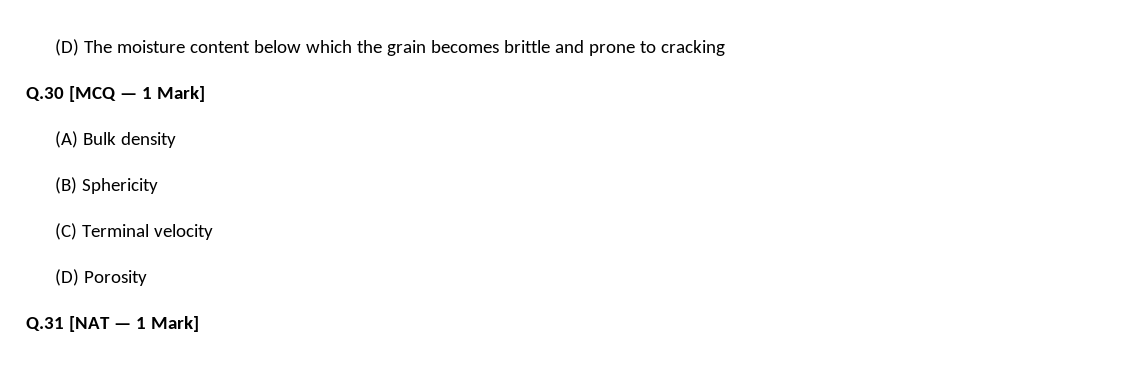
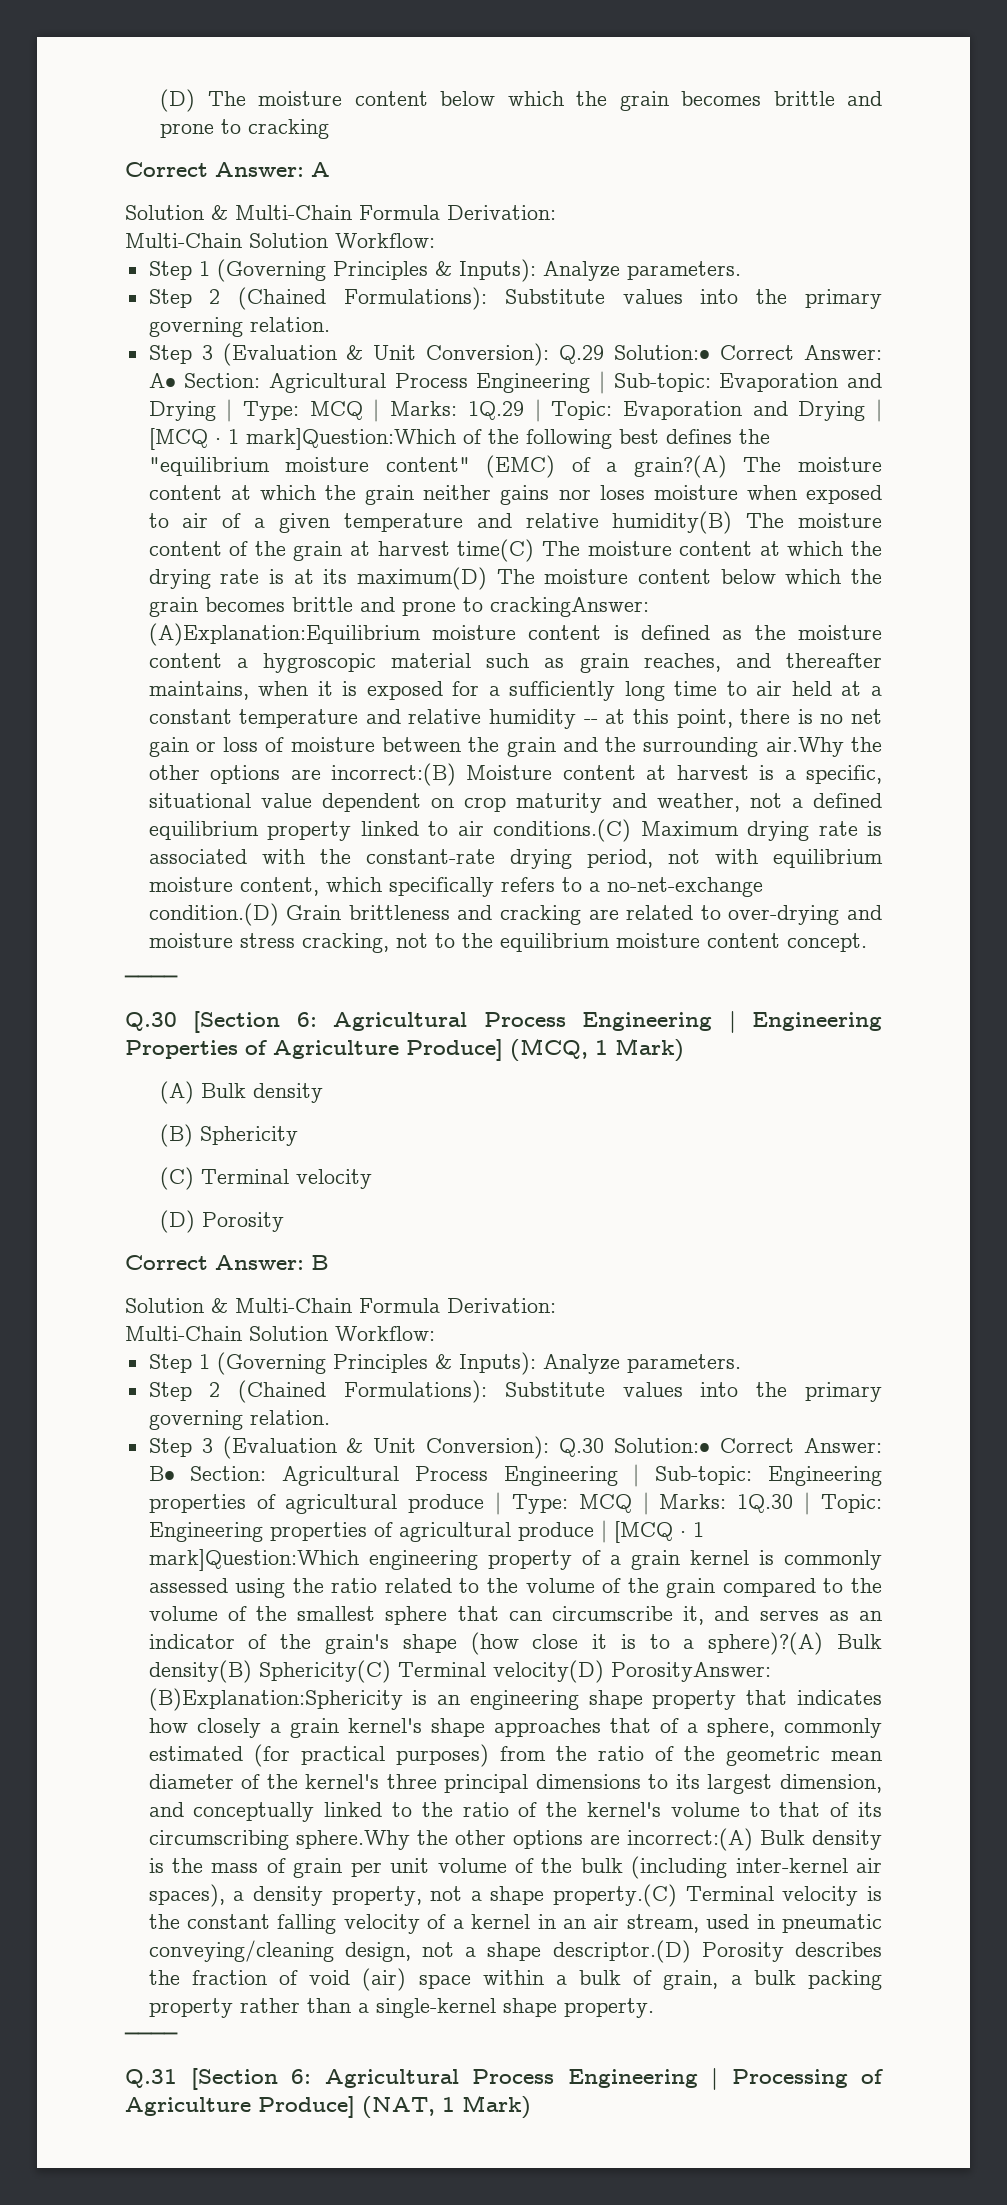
[26,86,205,102] Q.30 [MCQ — 1 Mark] -> [125,162,330,177] [125,205,556,220] [125,233,435,248] [148,259,741,282] [148,287,883,310] [148,317,330,337] [148,343,883,366] [148,371,882,394] [148,399,882,422] [148,428,770,450] [148,455,882,478] [148,485,882,505] [148,511,882,534] [148,539,882,562] [148,567,882,590] [148,597,649,617] [148,623,882,646] [148,653,882,673] [148,681,882,701] [148,709,882,729] [148,737,883,757] [148,763,882,786] [148,793,882,813] [148,819,883,842] [148,849,884,869] [148,877,763,897] [148,903,882,926] [148,933,867,953] [124,975,178,984] [125,1011,883,1033] [125,1038,684,1062] Correct Answer: A // Solution & Multi-Chain Formula Derivation: // Multi-Chain Solution Workflow: // Step 1 (Governing Principles & Inputs): Analyze parameters. // Step 2 (Chained Formulations): Substitute values into the primary governing relation. // Step 3 (Evaluation & Unit Conversion): Q.29 Solution:• Correct Answer: A• Section: Agricultural Process Engineering | Sub-topic: Evaporation and Drying | Type: MCQ | Marks: 1Q.29 | Topic: Evaporation and Drying | [MCQ · 1 mark]Question:Which of the following best defines the "equilibrium moisture content" (EMC) of a grain?(A) The moisture content at which the grain neither gains nor loses moisture when exposed to air of a given temperature and relative humidity(B) The moisture content of the grain at harvest time(C) The moisture content at which the drying rate is at its maximum(D) The moisture content below which the grain becomes brittle and prone to crackingAnswer: (A)Explanation:Equilibrium moisture content is defined as the moisture content a hygroscopic material such as grain reaches, and thereafter maintains, when it is exposed for a sufficiently long time to air held at a constant temperature and relative humidity -- at this point, there is no net gain or loss of moisture between the grain and the surrounding air.Why the other options are incorrect:(B) Moisture content at harvest is a specific, situational value dependent on crop maturity and weather, not a defined equilibrium property linked to air conditions.(C) Maximum drying rate is associated with the constant-rate drying period, not with equilibrium moisture content, which specifically refers to a no-net-exchange condition.(D) Grain brittleness and cracking are related to over-drying and moisture stress cracking, not to the equilibrium moisture content concept. // ──── // Q.30 [Section 6: Agricultural Process Engineering | Engineering Properties of Agriculture Produce] (MCQ, 1 Mark)
[26,316,199,332] Q.31 [NAT — 1 Mark] -> [125,1255,329,1270] [125,1298,556,1313] [125,1326,435,1341] [148,1352,741,1375] [148,1380,883,1403] [148,1410,330,1430] [148,1436,883,1459] [148,1464,883,1487] [148,1492,883,1515] [148,1520,704,1543] [148,1549,883,1571] [148,1578,882,1598] [148,1606,882,1625] [148,1632,883,1655] [148,1660,771,1683] [148,1688,883,1711] [148,1718,882,1738] [148,1744,882,1767] [148,1774,882,1794] [148,1802,883,1822] [148,1828,882,1851] [148,1856,882,1879] [148,1884,882,1907] [148,1914,882,1934] [148,1940,882,1963] [148,1968,882,1991] [148,1998,654,2018] [124,2032,178,2041] [125,2068,883,2090] [125,2095,531,2119] Correct Answer: B // Solution & Multi-Chain Formula Derivation: // Multi-Chain Solution Workflow: // Step 1 (Governing Principles & Inputs): Analyze parameters. // Step 2 (Chained Formulations): Substitute values into the primary governing relation. // Step 3 (Evaluation & Unit Conversion): Q.30 Solution:• Correct Answer: B• Section: Agricultural Process Engineering | Sub-topic: Engineering properties of agricultural produce | Type: MCQ | Marks: 1Q.30 | Topic: Engineering properties of agricultural produce | [MCQ · 1 mark]Question:Which engineering property of a grain kernel is commonly assessed using the ratio related to the volume of the grain compared to the volume of the smallest sphere that can circumscribe it, and serves as an indicator of the grain's shape (how close it is to a sphere)?(A) Bulk density(B) Sphericity(C) Terminal velocity(D) PorosityAnswer: (B)Explanation:Sphericity is an engineering shape property that indicates how closely a grain kernel's shape approaches that of a sphere, commonly estimated (for practical purposes) from the ratio of the geometric mean diameter of the kernel's three principal dimensions to its largest dimension, and conceptually linked to the ratio of the kernel's volume to that of its circumscribing sphere.Why the other options are incorrect:(A) Bulk density is the mass of grain per unit volume of the bulk (including inter-kernel air spaces), a density property, not a shape property.(C) Terminal velocity is the constant falling velocity of a kernel in an air stream, used in pneumatic conveying/cleaning design, not a shape descriptor.(D) Porosity describes the fraction of void (air) space within a bulk of grain, a bulk packing property rather than a single-kernel shape property. // ──── // Q.31 [Section 6: Agricultural Process Engineering | Processing of Agriculture Produce] (NAT, 1 Mark)

